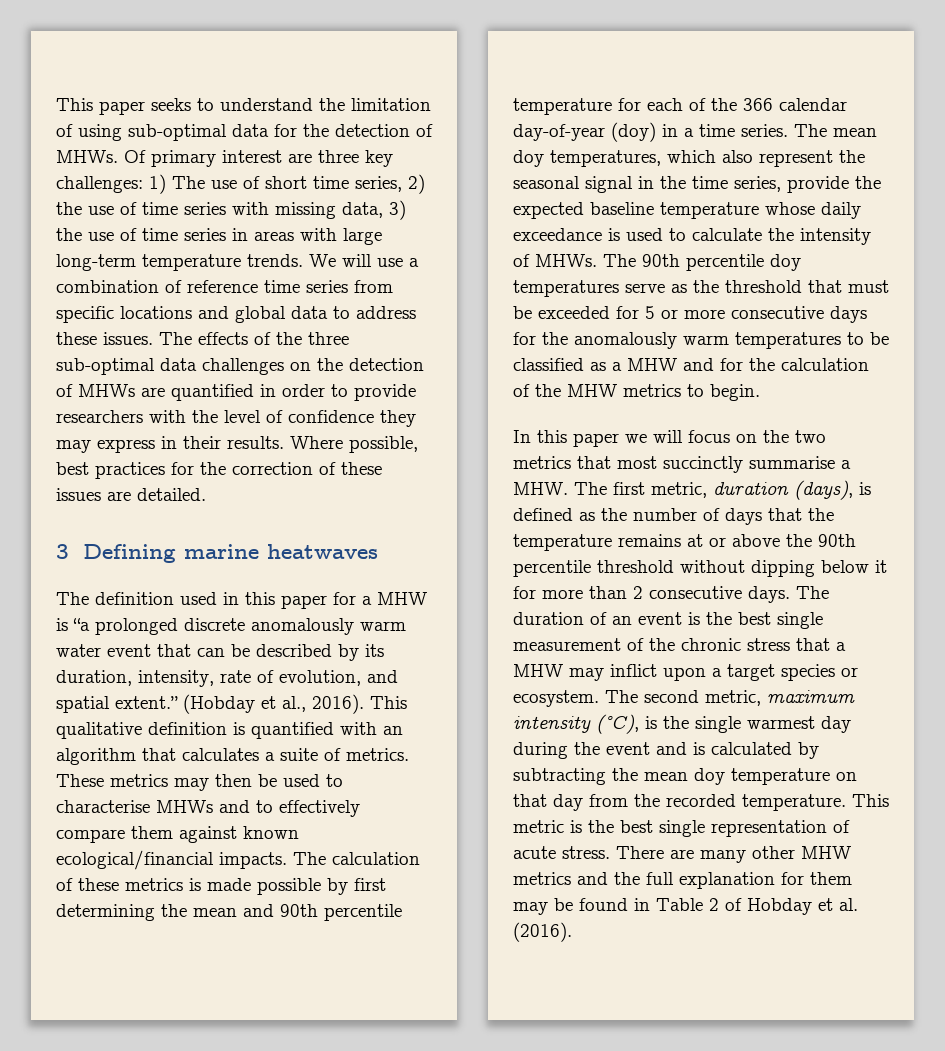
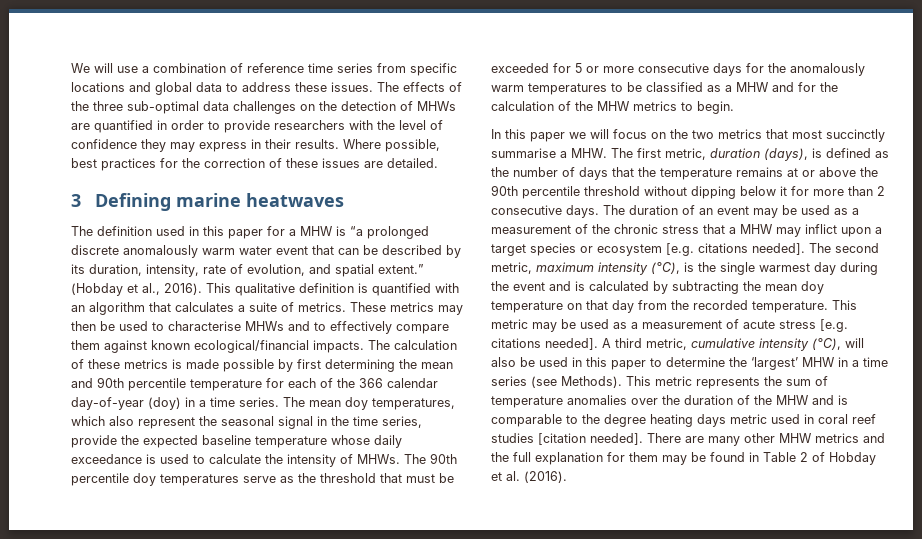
[56,98,431,115] [56,124,433,141] [56,150,393,167] [56,174,425,194] [56,200,406,220] [56,228,382,245] [56,254,303,271] This paper seeks to understand the limitation of using sub-optimal data for the detection of MHWs. Of primary interest are three key challenges: 1) The use of short time series, 2) the use of time series with missing data, 3) the use of time series in areas with large long-term temperature trends. -> (71, 68) none
[688,612,823,629] is the best single -> [753,205,859,218] may be used as a
[513,690,599,707] ecosystem. -> [597,243,805,256] ecosystem [e.g. citations needed].
[570,820,850,837] [513,846,610,859] is the best single representation of acute stress. -> [532,319,848,332] [491,338,864,351] [491,357,888,370] [491,376,828,389] [491,395,848,408] [491,414,876,427] [491,433,643,445] may be used as a measurement of acute stress [e.g. citations needed]. A third metric, cumulative intensity (°C), will also be used in this paper to determine the ‘largest’ MHW in a time series (see Methods). This metric represents the sum of temperature anomalies over the duration of the MHW and is comparable to the degree heating days metric used in coral reef studies [citation needed].

